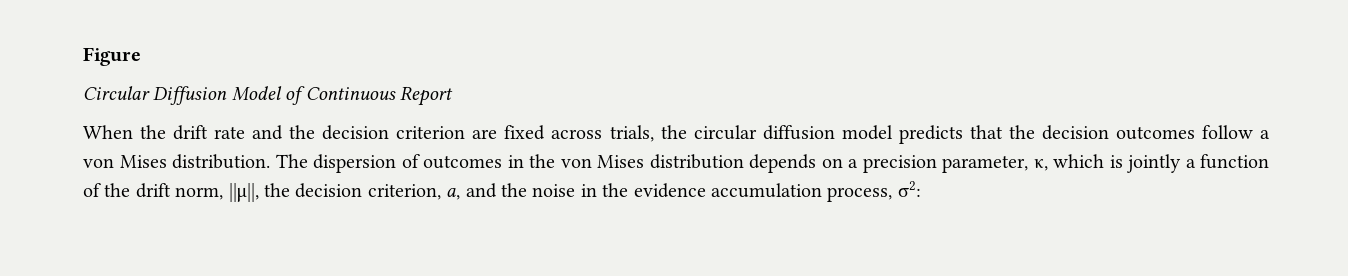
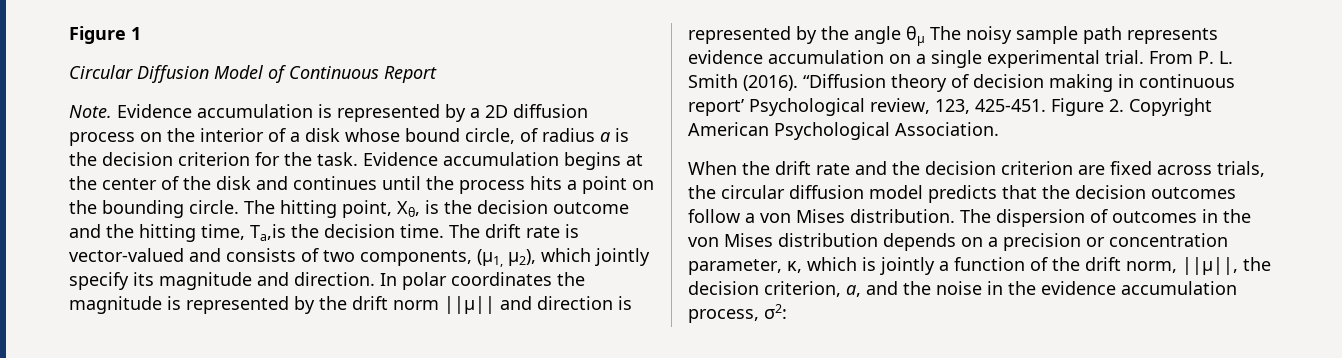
[83,47,141,66] Figure -> [69,26,141,44] Figure 1
(453, 96) none -> [69,104,588,122] [69,128,629,146] [69,152,643,170] [69,176,654,194] [69,200,629,218] [69,224,579,242] [69,248,650,267] [69,272,585,290] [69,296,632,314] [688,26,1218,46] [688,50,1233,68] [688,74,1235,92] [688,98,1212,116] [688,122,999,140] // Note. Evidence accumulation is represented by a 2D diffusion process on the interior of a disk whose bound circle, of radius a is the decision criterion for the task. Evidence accumulation begins at the center of the disk and continues until the process hits a point on the bounding circle. The hitting point, Xθ, is the decision outcome and the hitting time, Ta,is the decision time. The drift rate is vector-valued and consists of two components, (μ1, μ2), which jointly specify its magnitude and direction. In polar coordinates the magnitude is represented by the drift norm ||μ|| and direction is represented by the angle θμ The noisy sample path represents evidence accumulation on a single experimental trial. From P. L. Smith (2016). “Diffusion theory of decision making in continuous report’ Psychological review, 123, 425-451. Figure 2. Copyright American Psychological Association.
(937, 164) none -> [1086,233,1228,247] or concentration

